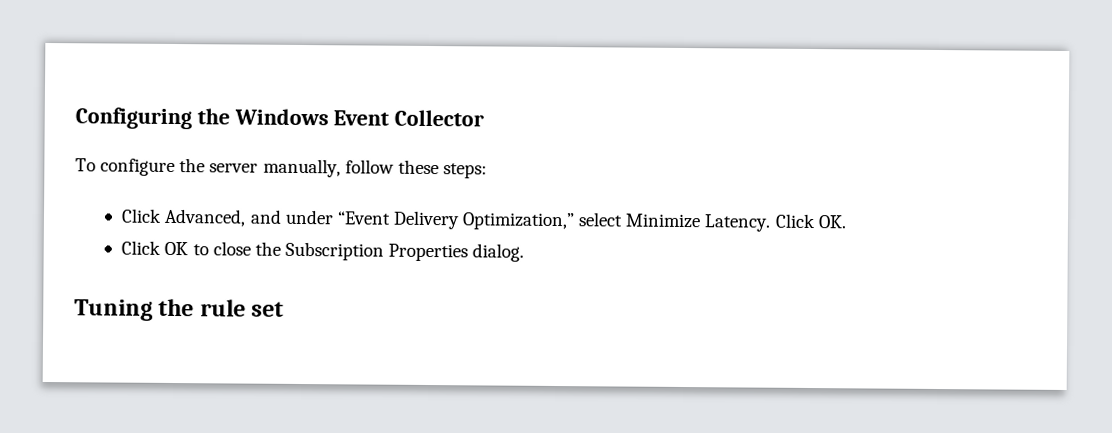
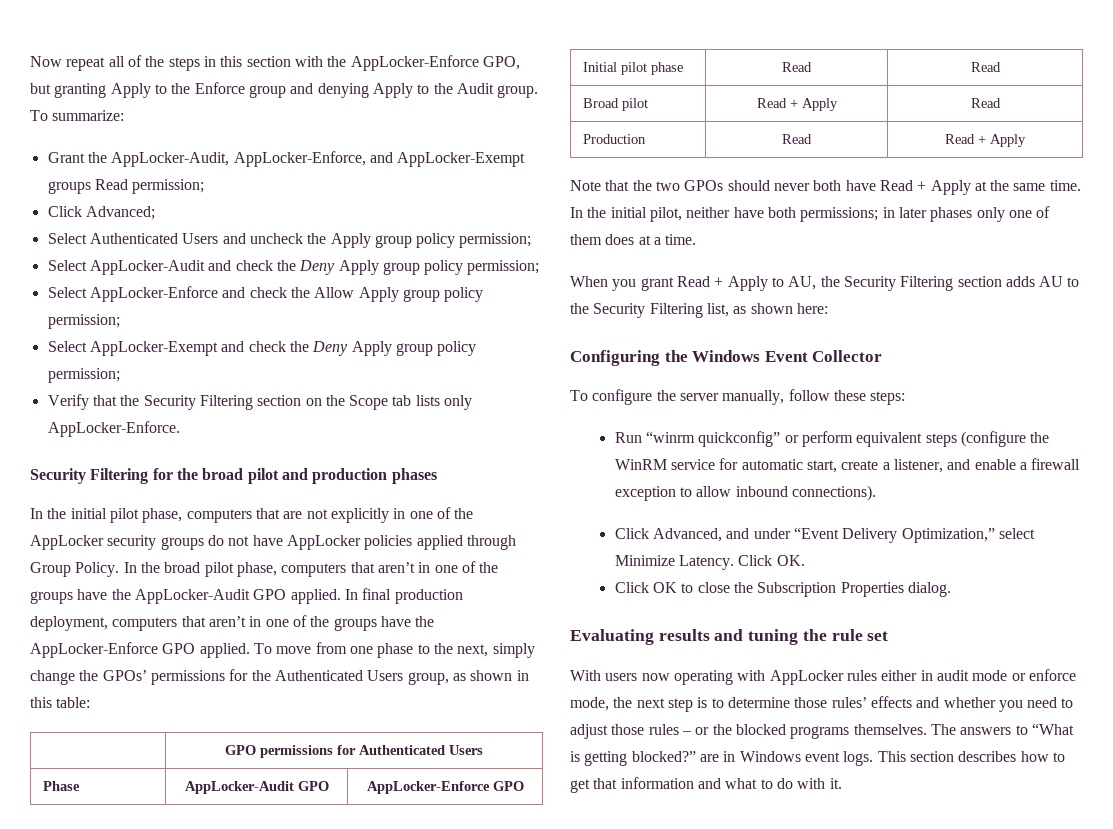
(75, 118) none -> [30,55,520,71] [30,82,539,98] [30,110,125,121] [47,151,526,167] [47,179,205,194] [47,206,155,220] [47,233,532,248] [47,260,540,275] [47,286,484,302] [47,314,120,329] [47,341,477,356] [47,368,120,383] [47,394,473,410] [47,421,180,437] [30,468,437,484] [30,507,474,523] [30,535,516,550] [30,561,499,577] [30,588,463,604] [30,615,435,631] [30,642,535,658] [30,669,529,685] [30,697,91,708] [225,745,483,758] [42,781,80,791] [184,781,329,794] [366,781,524,794] [582,62,683,75] [782,62,812,72] [970,62,1001,72] [582,98,648,111] [756,98,838,111] [970,98,1001,108] [582,134,646,144] [782,134,812,144] [945,134,1026,147] [570,180,1081,195] [570,206,1051,222] [570,234,697,245] [570,276,1080,291] [570,303,828,318] Now repeat all of the steps in this section with the AppLocker-Enforce GPO, but granting Apply to the Enforce group and denying Apply to the Audit group. To summarize: // Grant the AppLocker-Audit, AppLocker-Enforce, and AppLocker-Exempt groups Read permission; // Click Advanced; // Select Authenticated Users and uncheck the Apply group policy permission; // Select AppLocker-Audit and check the Deny Apply group policy permission; // Select AppLocker-Enforce and check the Allow Apply group policy permission; // Select AppLocker-Exempt and check the Deny Apply group policy permission; // Verify that the Security Filtering section on the Scope tab lists only AppLocker-Enforce. // Security Filtering for the broad pilot and production phases // In the initial pilot phase, computers that are not explicitly in one of the AppLocker security groups do not have AppLocker policies applied through Group Policy. In the broad pilot phase, computers that aren’t in one of the groups have the AppLocker-Audit GPO applied. In final production deployment, computers that aren’t in one of the groups have the AppLocker-Enforce GPO applied. To move from one phase to the next, simply change the GPOs’ permissions for the Authenticated Users group, as shown in this table: // | GPO permissions for Authenticated Users // Phase | AppLocker-Audit GPO | AppLocker-Enforce GPO // Initial pilot phase | Read | Read // Broad pilot | Read + Apply | Read // Production | Read | Read + Apply // Note that the two GPOs should never both have Read + Apply at the same time. In the initial pilot, neither have both permissions; in later phases only one of them does at a time. // When you grant Read + Apply to AU, the Security Filtering section adds AU to the Security Filtering list, as shown here: //
(487, 171) none -> [614,431,1050,447] [614,458,1081,473] [614,485,877,501] // Run “winrm quickconfig” or perform equivalent steps (configure the WinRM service for automatic start, create a listener, and enable a firewall exception to allow inbound connections).
[74,299,153,321] Tuning -> [570,629,799,645] Evaluating results and tuning
(285, 309) none -> [570,669,1076,685] [570,696,1074,712] [570,723,1074,739] [570,751,1065,766] [570,777,842,793] // With users now operating with AppLocker rules either in audit mode or enforce mode, the next step is to determine those rules’ effects and whether you need to adjust those rules – or the blocked programs themselves. The answers to “What is getting blocked?” are in Windows event logs. This section describes how to get that information and what to do with it.

